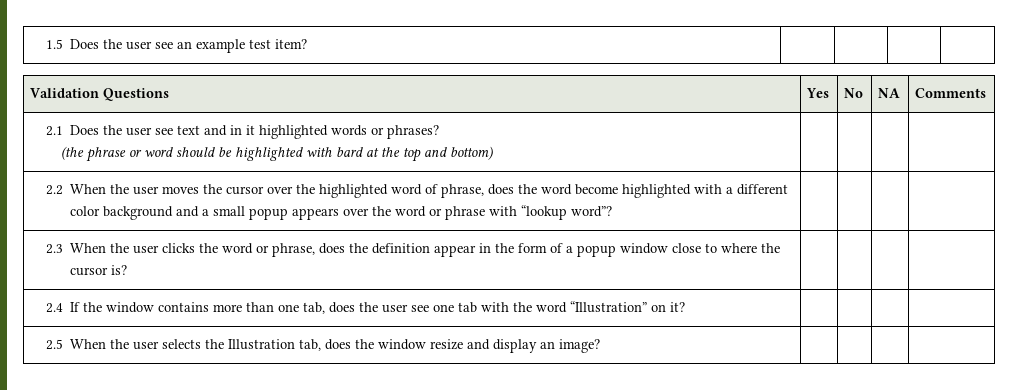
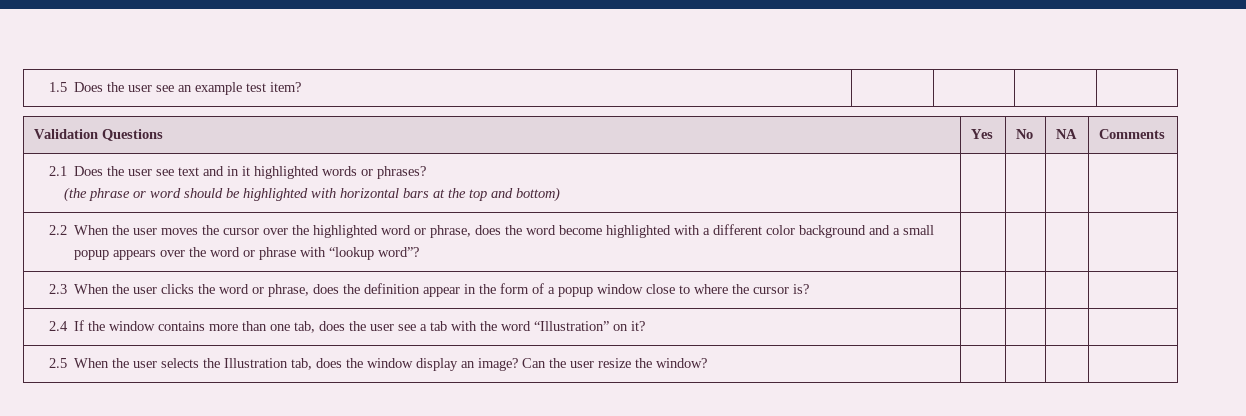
[336,147,364,157] bard -> [339,188,429,198] horizontal bars
[424,184,438,194] of -> [414,228,427,235] or
[432,304,454,312] one -> [420,324,428,331] a
[429,339,490,350] resize and -> (414, 363) none
(600, 346) none -> [522,358,708,368] Can the user resize the window?

